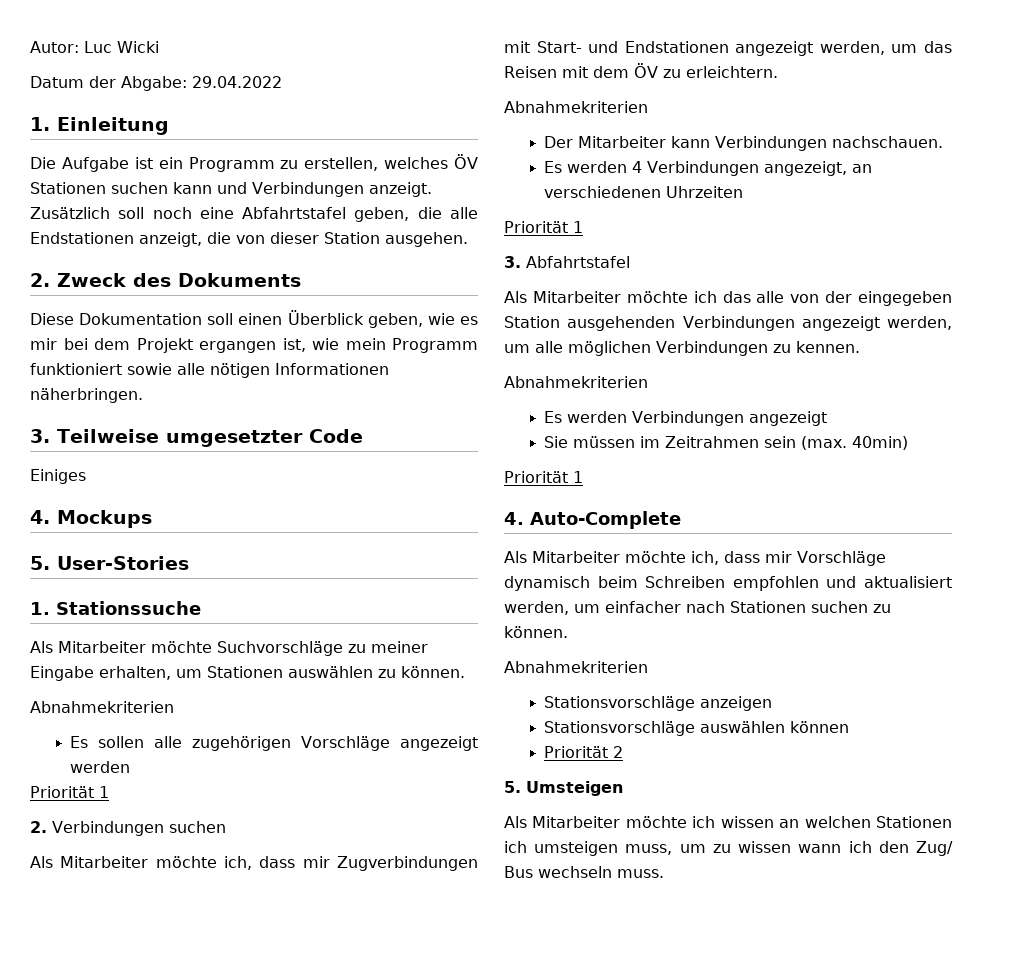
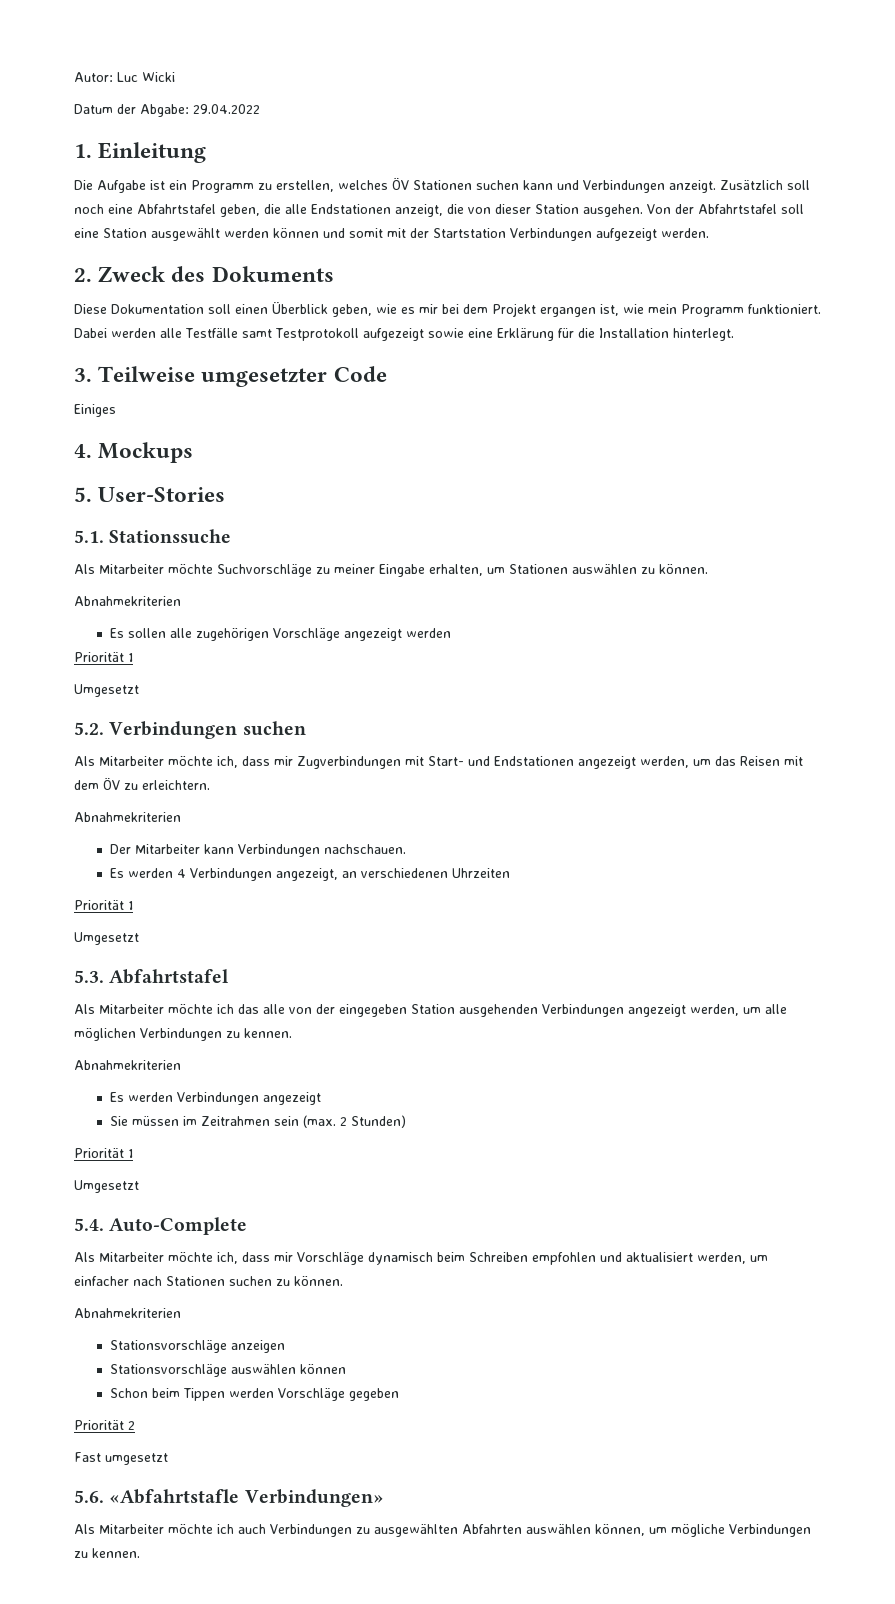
(468, 239) none -> [647,204,804,214] [74,227,709,241] Von der Abfahrtstafel soll eine Station ausgewählt werden können und somit mit der Startstation Verbindungen aufgezeigt werden.
[30,363,389,378] [30,388,143,403] funktioniert sowie alle nötigen Informationen näherbringen. -> [748,304,821,314] [74,328,734,341] funktioniert. Dabei werden alle Testfälle samt Testprotokoll aufgezeigt sowie eine Erklärung für die Installation hinterlegt.
[30,602,50,615] 1. -> [74,530,104,543] 5.1.
[30,821,47,833] 2. -> [74,684,139,697] [74,722,104,735] Umgesetzt // 5.2.
[504,256,521,268] 3. -> [74,932,139,945] [74,970,104,983] Umgesetzt // 5.3.
[852,436,909,450] [504,471,583,483] [504,512,524,525] 40min) // Priorität 1 // 4. -> [340,1115,407,1128] [74,1148,133,1158] [74,1180,139,1193] [74,1218,104,1231] 2 Stunden) // Priorität 1 // Umgesetzt // 5.4.
[544,746,624,758] [504,781,623,796] [504,816,952,828] [504,841,953,856] [504,866,664,878] Priorität 2 // 5. Umsteigen // Als Mitarbeiter möchte ich wissen an welchen Stationen ich umsteigen muss, um zu wissen wann ich den Zug/ Bus wechseln muss. -> [110,1388,400,1401] [74,1420,135,1430] [74,1452,168,1465] [74,1489,384,1507] [74,1523,811,1537] [74,1548,140,1558] Schon beim Tippen werden Vorschläge gegeben // Priorität 2 // Fast umgesetzt // 5.6. «Abfahrtstafle Verbindungen» // Als Mitarbeiter möchte ich auch Verbindungen zu ausgewählten Abfahrten auswählen können, um mögliche Verbindungen zu kennen.

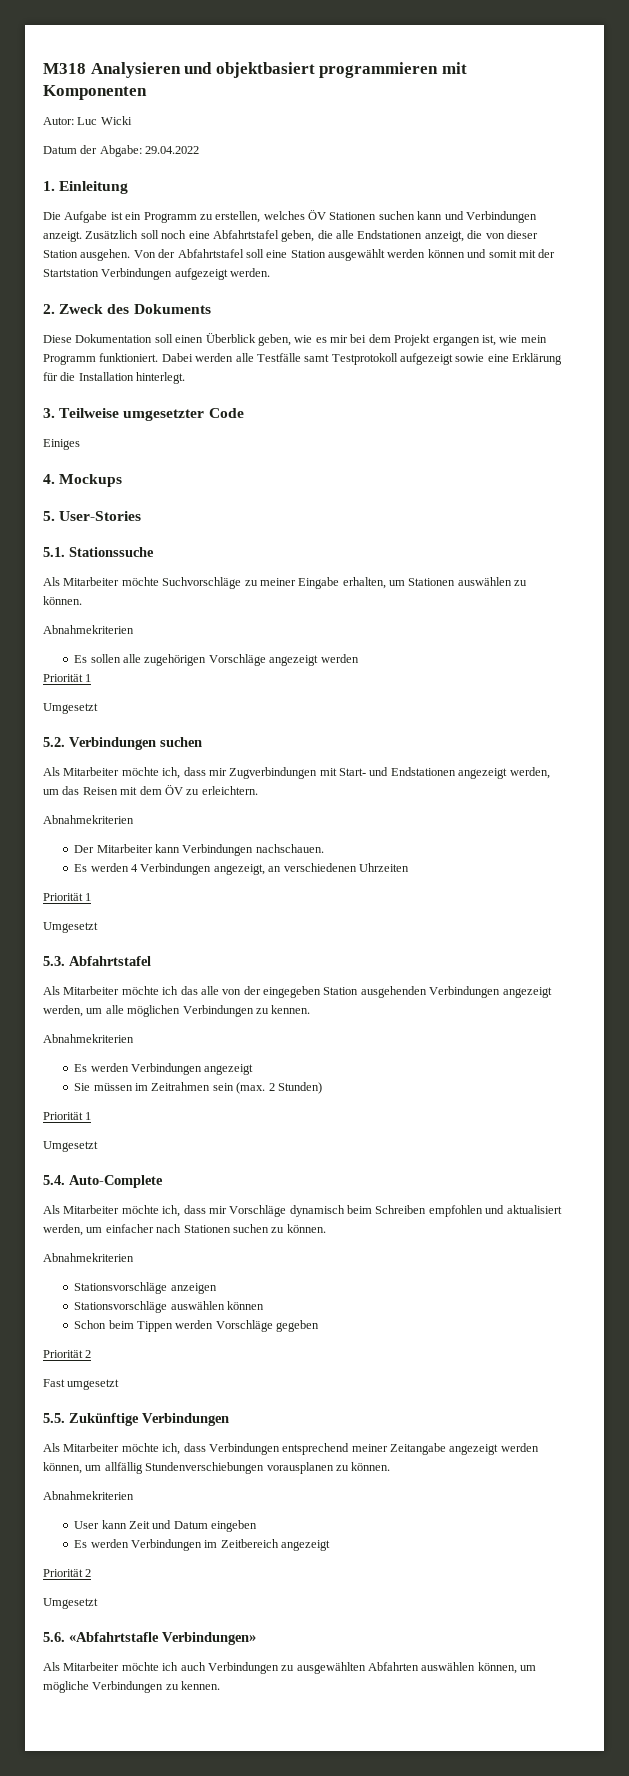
(74, 77) none -> [43,62,467,78] [43,85,147,100] M318 Analysieren und objektbasiert programmieren mit Komponenten //
(168, 1459) none -> [43,1413,229,1426] [43,1443,539,1455] [43,1462,391,1474] [43,1491,134,1500] [74,1520,258,1532] [74,1539,331,1551] [43,1569,92,1577] [43,1598,98,1609] // 5.5. Zukünftige Verbindungen // Als Mitarbeiter möchte ich, dass Verbindungen entsprechend meiner Zeitangabe angezeigt werden können, um allfällig Stundenverschiebungen vorausplanen zu können. // Abnahmekriterien // User kann Zeit und Datum eingeben // Es werden Verbindungen im Zeitbereich angezeigt // Priorität 2 // Umgesetzt

